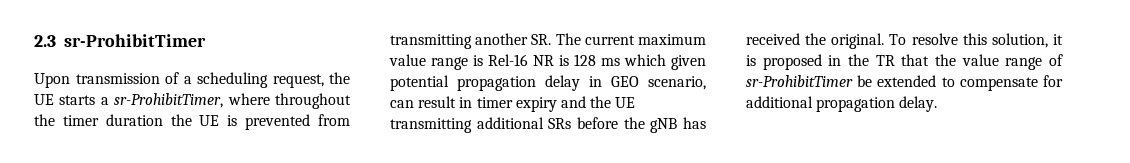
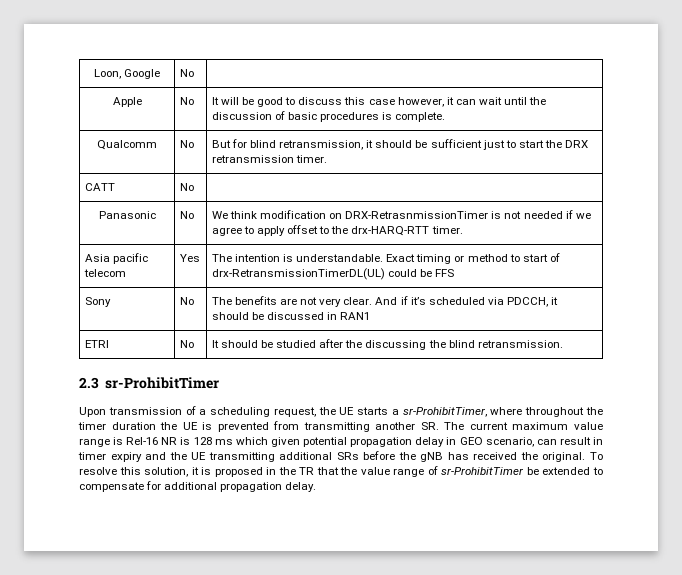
(34, 41) none -> [93,69,161,79] [179,69,194,77] [112,97,142,107] [179,97,194,105] [211,97,547,107] [211,111,446,122] [97,140,157,150] [179,140,194,148] [211,139,589,150] [211,155,327,163] [84,183,115,191] [179,183,194,191] [98,211,156,219] [179,211,194,219] [211,210,591,219] [211,225,463,236] [84,253,148,264] [83,269,126,277] [179,254,200,262] [211,253,560,264] [211,268,455,280] [84,297,111,307] [179,297,194,305] [211,296,559,307] [211,312,371,320] [84,340,109,348] [179,340,194,348] [211,339,563,350] Loon, Google | No | // Apple | No | It will be good to discuss this case however, it can wait until the discussion of basic procedures is complete. // Qualcomm | No | But for blind retransmission, it should be sufficient just to start the DRX retransmission timer. // CATT | No | // Panasonic | No | We think modification on DRX-RetrasnmissionTimer is not needed if we agree to apply offset to the drx-HARQ-RTT timer. // Asia pacific telecom | Yes | The intention is understandable. Exact timing or method to start of drx-RetransmissionTimerDL(UL) could be FFS // Sony | No | The benefits are not very clear. And if it’s scheduled via PDCCH, it should be discussed in RAN1 // ETRI | No | It should be studied after the discussing the blind retransmission. //

